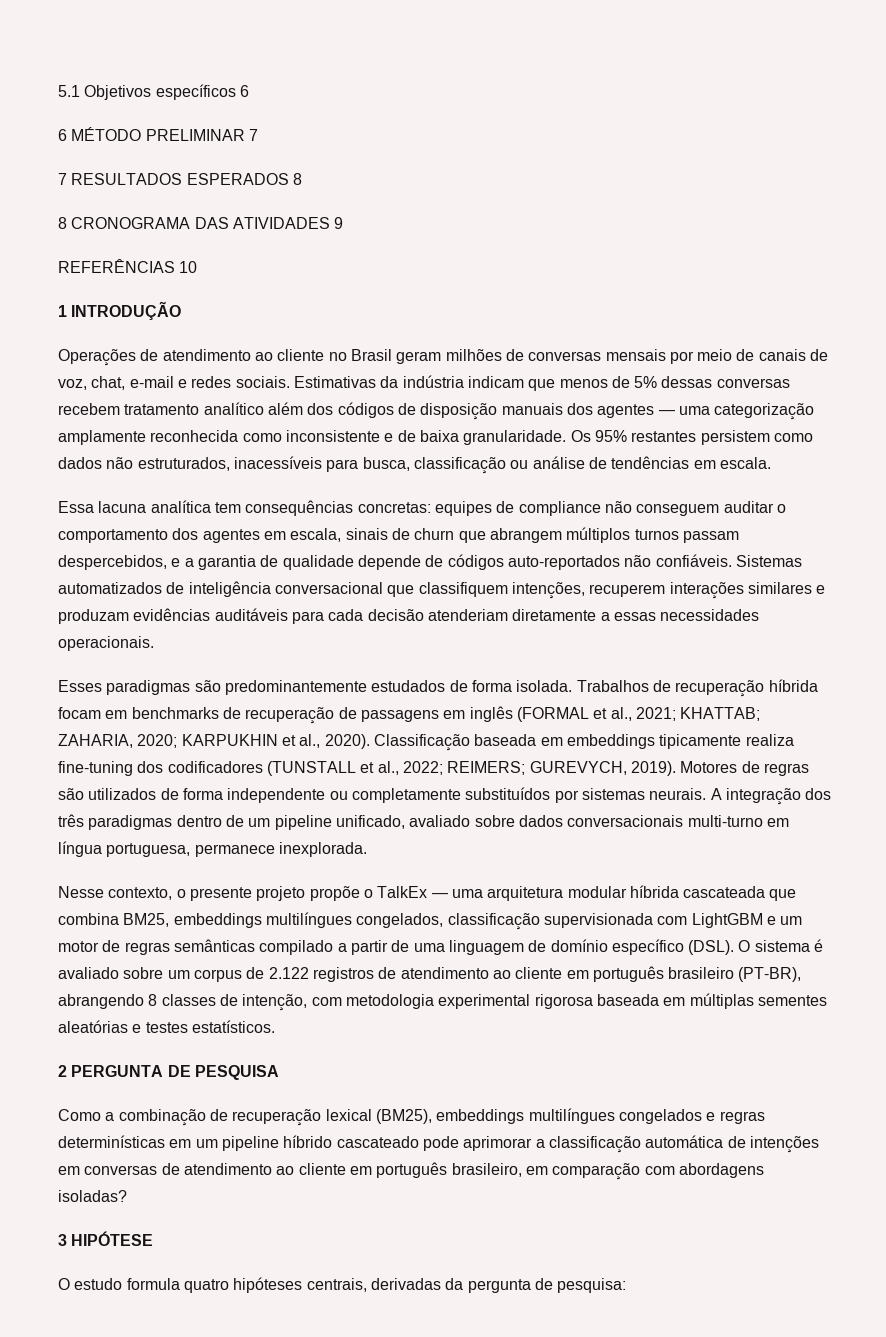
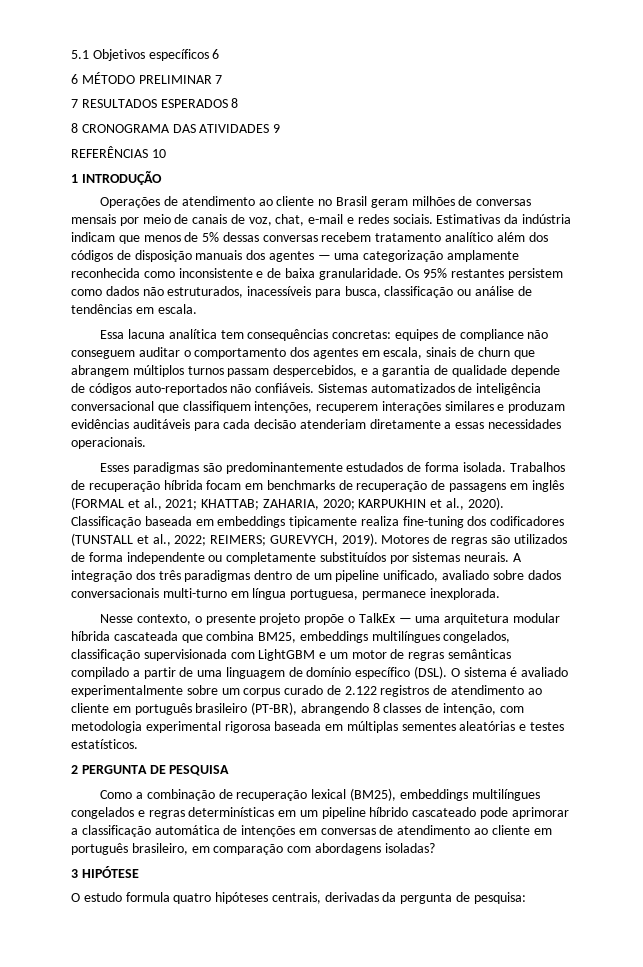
(119, 973) none -> [71,685,183,697] experimentalmente
(242, 975) none -> [284,685,324,695] curado

